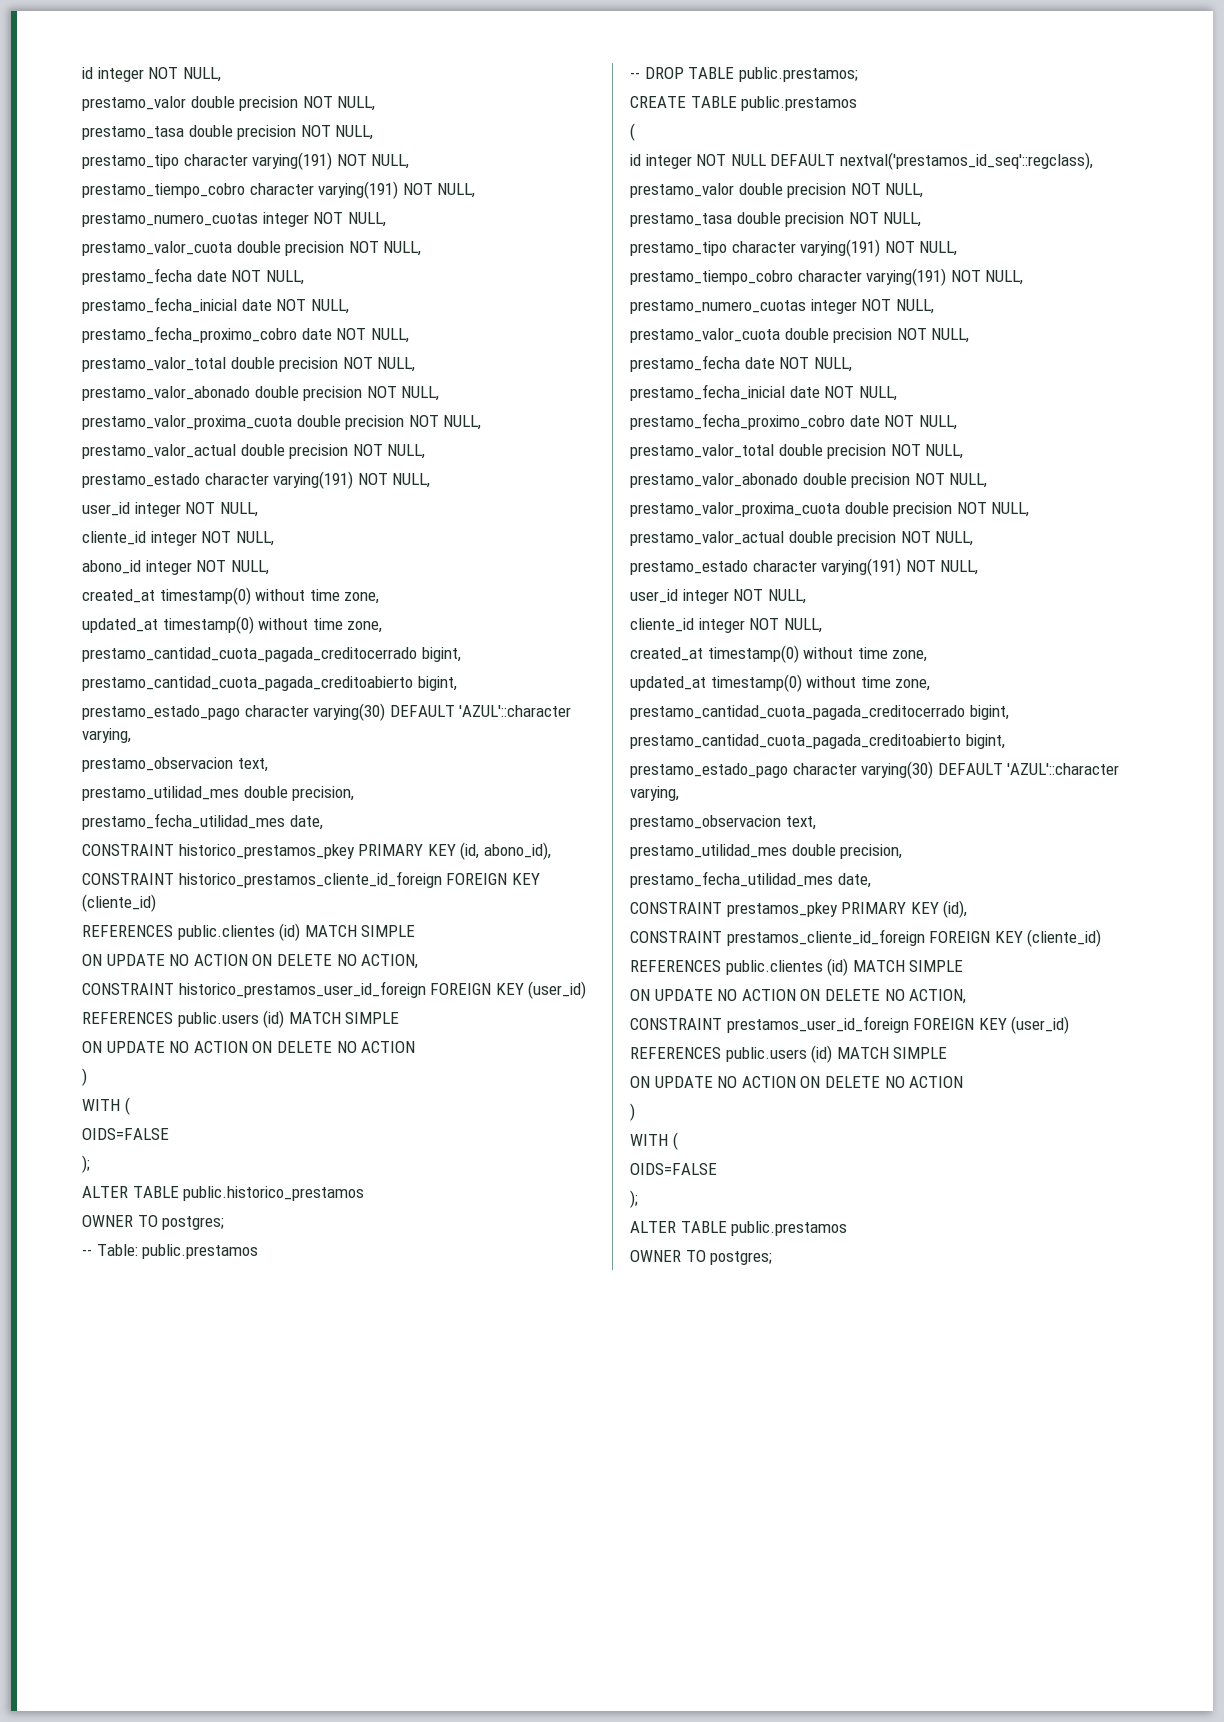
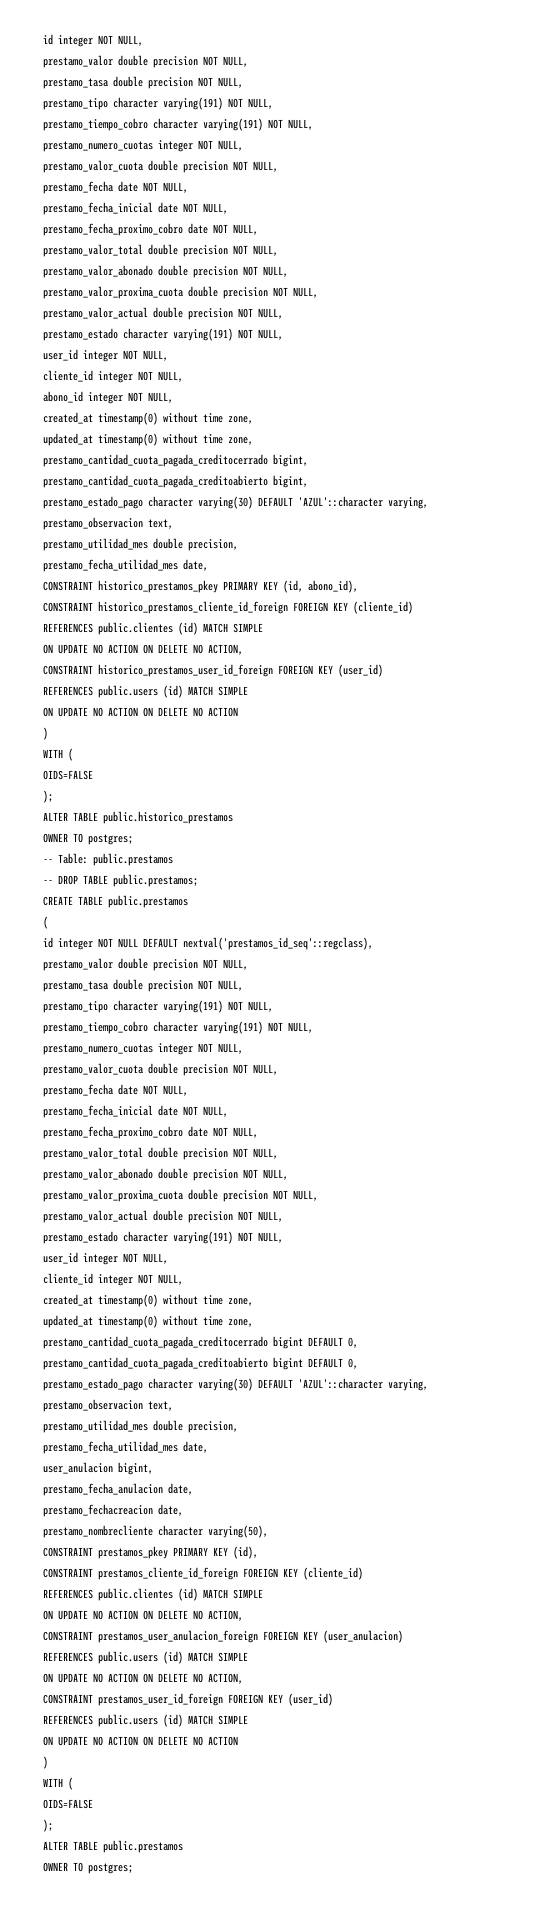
[969,705,1009,720] [630,734,1005,749] bigint, // prestamo_cantidad_cuota_pagada_creditoabierto bigint, -> [273,1336,358,1349] [43,1357,358,1370] bigint DEFAULT 0, // prestamo_cantidad_cuota_pagada_creditoabierto bigint DEFAULT 0,
(871, 880) none -> [43,1462,153,1475] [43,1483,193,1496] [43,1504,183,1517] [43,1525,268,1538] // user_anulacion bigint, // prestamo_fecha_anulacion date, // prestamo_fechacreacion date, // prestamo_nombrecliente character varying(50),
(967, 996) none -> [43,1630,403,1643] [43,1651,248,1664] [43,1673,243,1684] // CONSTRAINT prestamos_user_anulacion_foreign FOREIGN KEY (user_anulacion) // REFERENCES public.users (id) MATCH SIMPLE // ON UPDATE NO ACTION ON DELETE NO ACTION,

